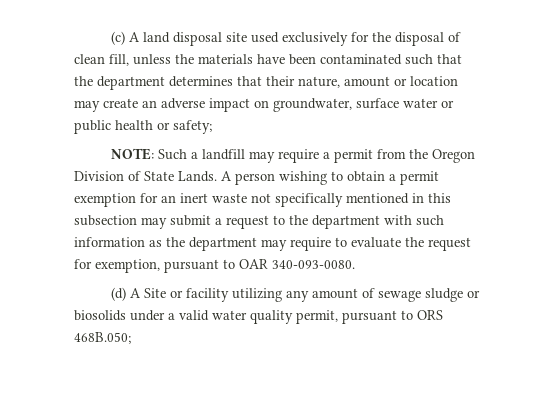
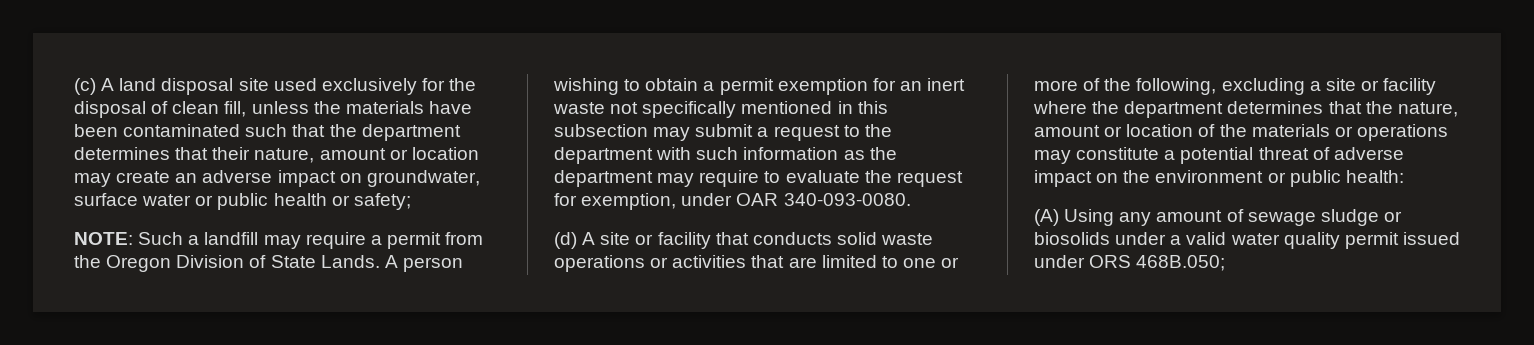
[164,259,235,273] pursuant to -> [681,193,733,206] under
[143,288,282,302] Site or facility utilizing -> [600,232,934,249] [554,255,960,272] [1034,78,1437,95] [1033,101,1458,118] [1034,124,1448,141] [1034,147,1404,164] [1034,170,1404,187] [1034,209,1115,226] site or facility that conducts solid waste operations or activities that are limited to one or more of the following, excluding a site or facility where the department determines that the nature, amount or location of the materials or operations may constitute a potential threat of adverse impact on the environment or public health: // (A) Using
[296,310,413,324] permit, pursuant to -> [1344,232,1460,249] [1034,255,1085,268] permit issued under

